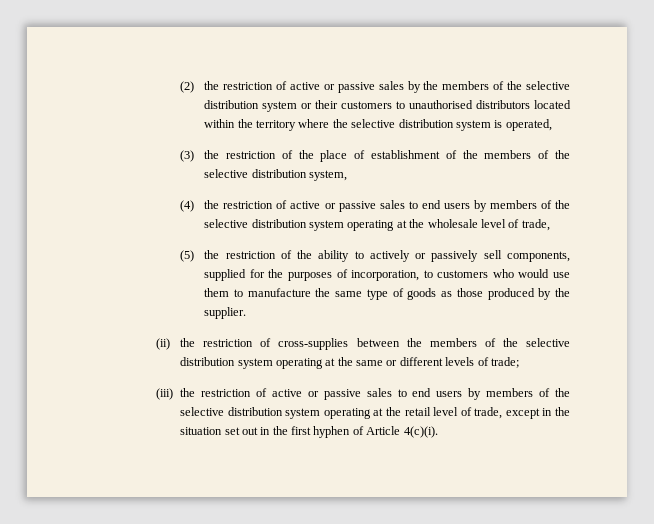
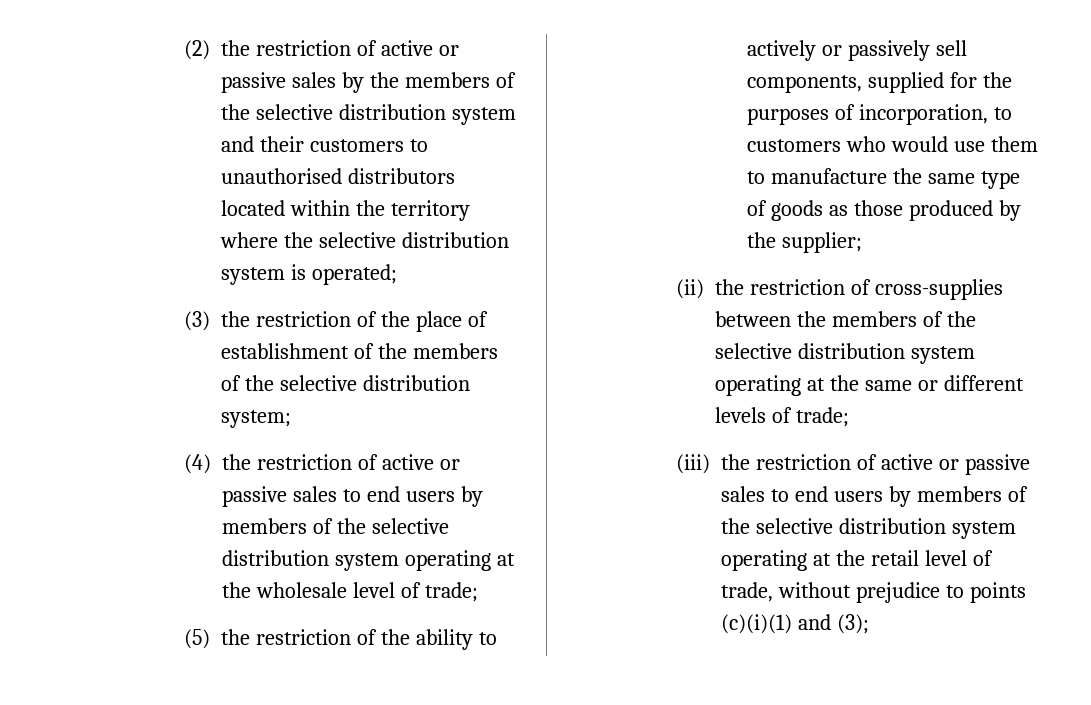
[301,103,313,109] or -> [220,136,254,152] and
[505,119,552,131] operated, -> [311,264,397,285] operated;
[309,170,348,181] system, -> [220,410,291,428] system;
[521,219,550,231] trade, -> [424,582,478,602] trade;
[204,307,247,319] supplier. -> [781,232,862,253] supplier;
[505,407,570,419] [180,426,438,438] except in the situation set out in the first hyphen of Article 4(c)(i). -> [778,582,1026,603] [721,614,870,634] without prejudice to points (c)(i)(1) and (3);

